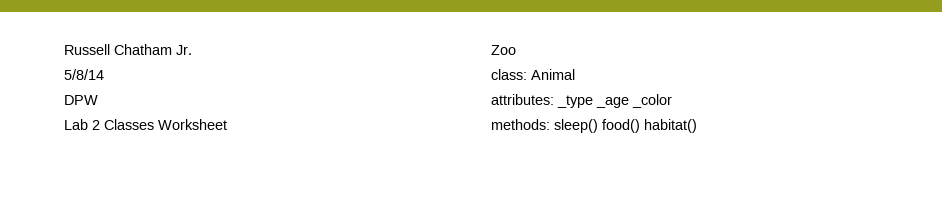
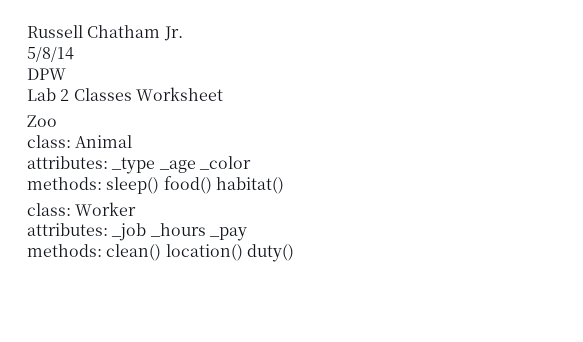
(697, 126) none -> [27,202,137,216] [27,223,247,241] [27,244,294,262] // class: Worker // attributes: _job _hours _pay // methods: clean() location() duty()

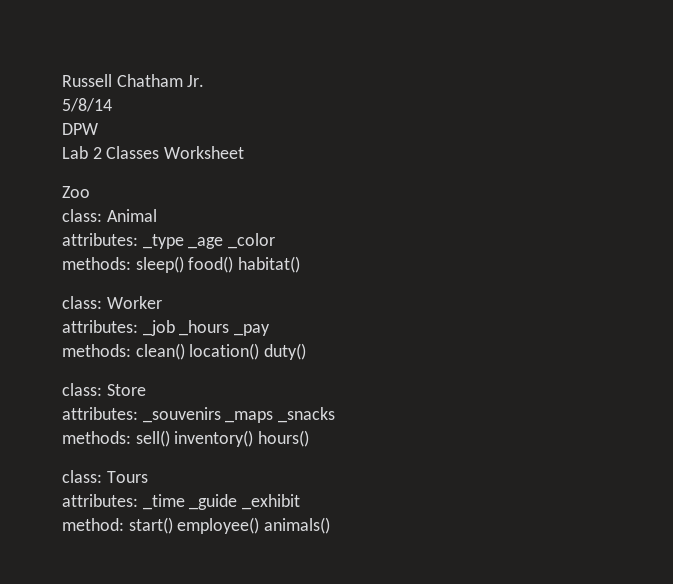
(294, 253) none -> [62,383,146,396] [62,407,336,423] [62,430,310,447] [62,470,148,483] [62,494,301,510] [62,517,331,534] // class: Store // attributes: _souvenirs _maps _snacks // methods: sell() inventory() hours() // class: Tours // attributes: _time _guide _exhibit // method: start() employee() animals()

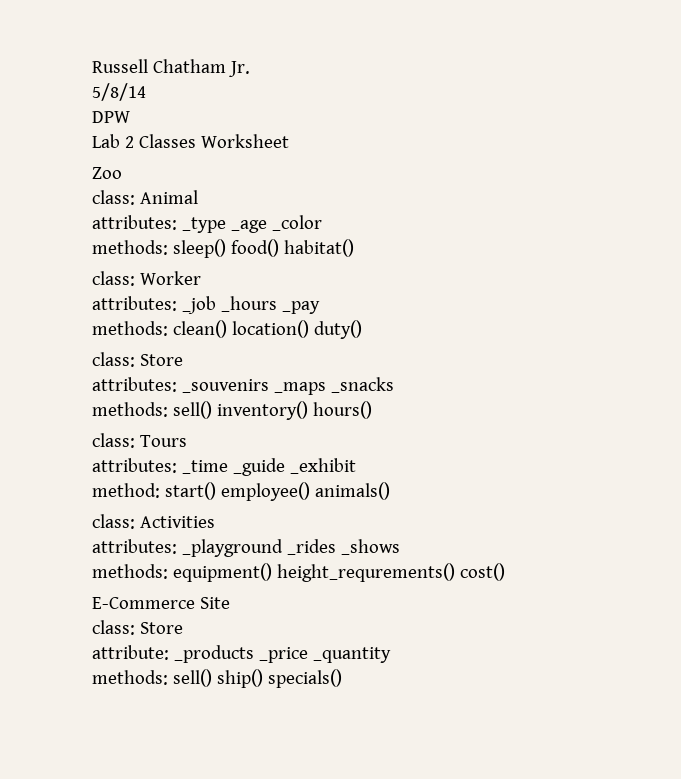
(331, 525) none -> [92,514,215,529] [92,539,400,557] [92,563,505,582] [92,597,230,609] [92,620,183,635] [92,645,391,663] [92,669,342,688] // class: Activities // attributes: _playground _rides _shows // methods: equipment() height_requrements() cost() // E-Commerce Site // class: Store // attribute: _products _price _quantity // methods: sell() ship() specials()

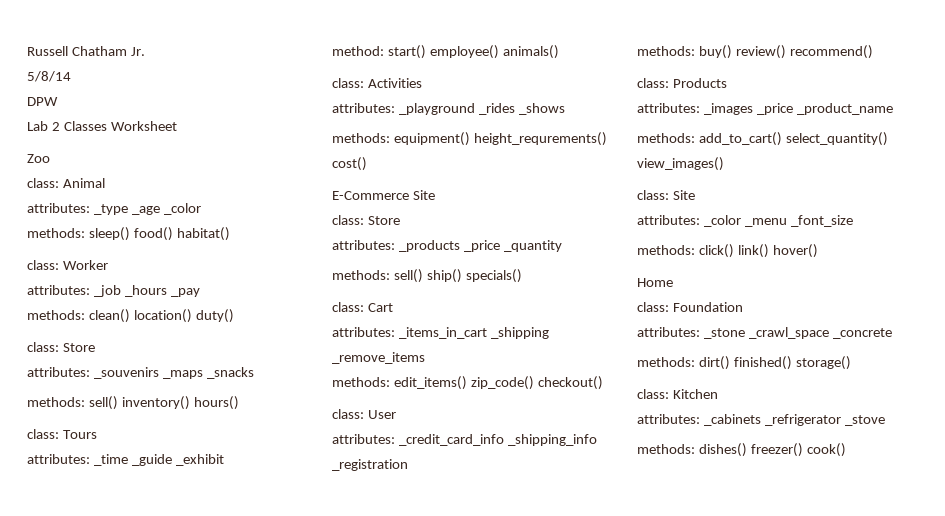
[92,645,169,660] attribute: -> [332,240,395,250] attributes:
(342, 678) none -> [332,302,393,312] [332,327,549,339] [332,352,425,364] [332,376,603,390] [332,409,396,419] [332,434,597,446] [332,459,408,471] [637,45,873,59] [637,78,727,88] [637,103,893,115] [637,132,888,146] [637,157,724,171] [637,190,695,200] [637,215,853,227] [637,244,818,258] [637,278,673,287] [637,302,743,312] [637,327,892,339] [637,356,851,370] [637,389,718,399] [637,414,885,426] [637,443,846,457] // class: Cart // attributes: _items_in_cart _shipping _remove_items // methods: edit_items() zip_code() checkout() // class: User // attributes: _credit_card_info _shipping_info _registration // methods: buy() review() recommend() // class: Products // attributes: _images _price _product_name // methods: add_to_cart() select_quantity() view_images() // class: Site // attributes: _color _menu _font_size // methods: click() link() hover() // Home // class: Foundation // attributes: _stone _crawl_space _concrete // methods: dirt() finished() storage() // class: Kitchen // attributes: _cabinets _refrigerator _stove // methods: dishes() freezer() cook()

